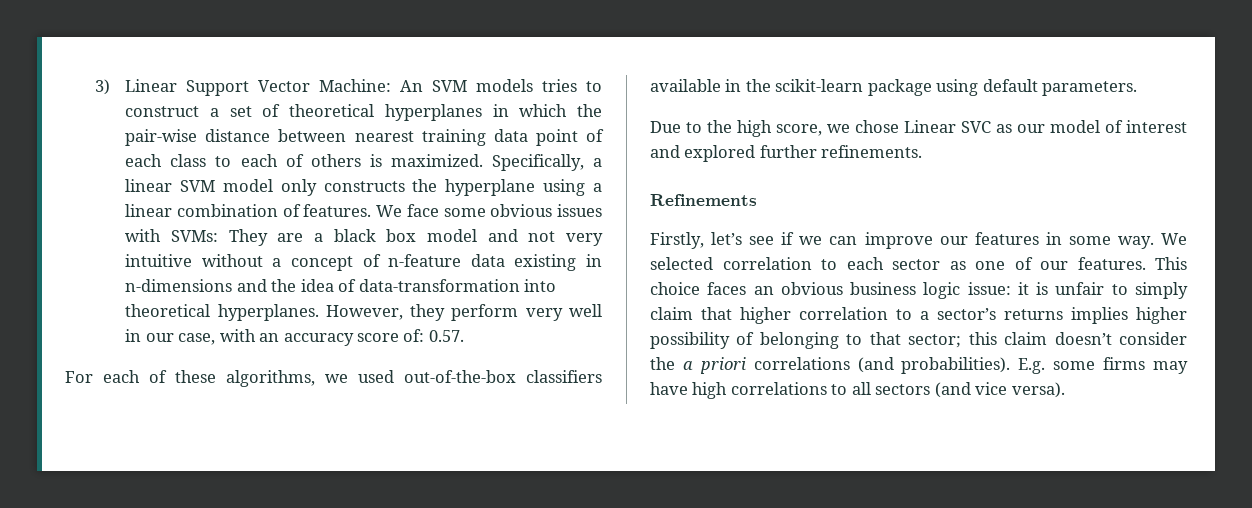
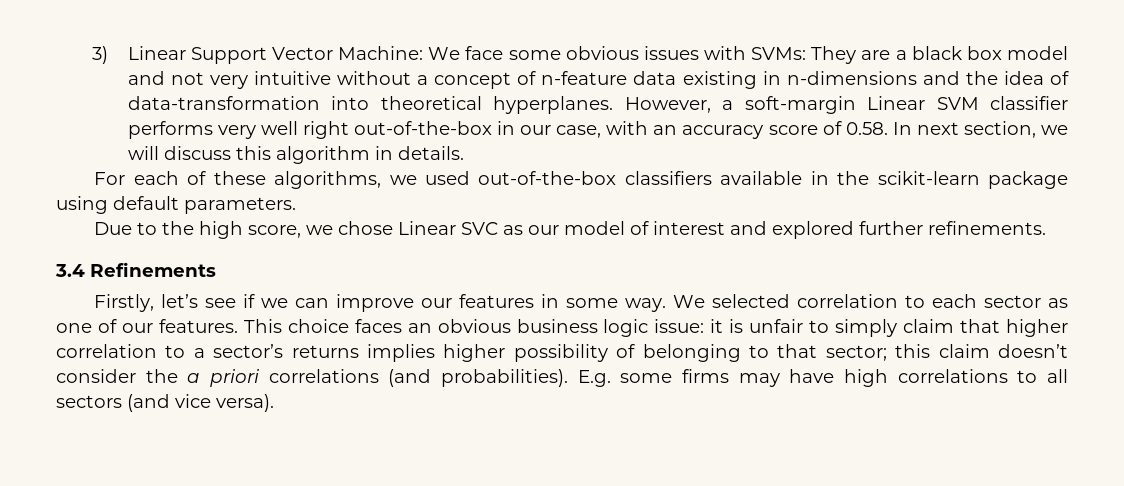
[400,79,602,92] [125,104,602,121] [125,129,605,146] [125,154,603,171] [125,179,602,196] [125,204,372,217] An SVM models tries to construct a set of theoretical hyperplanes in which the pair-wise distance between nearest training data point of each class to each of others is maximized. Specifically, a linear SVM model only constructs the hyperplane using a linear combination of features. -> (424, 53) none
[410,304,602,321] they perform very well -> [722,96,1069,114] [127,121,493,139] a soft-margin Linear SVM classifier performs very well right out-of-the-box
[403,329,464,342] of: 0.57. -> [822,121,1068,138] [127,146,464,164] of 0.58. In next section, we will discuss this algorithm in details.
(923, 151) none -> [55,264,85,277] 3.4

